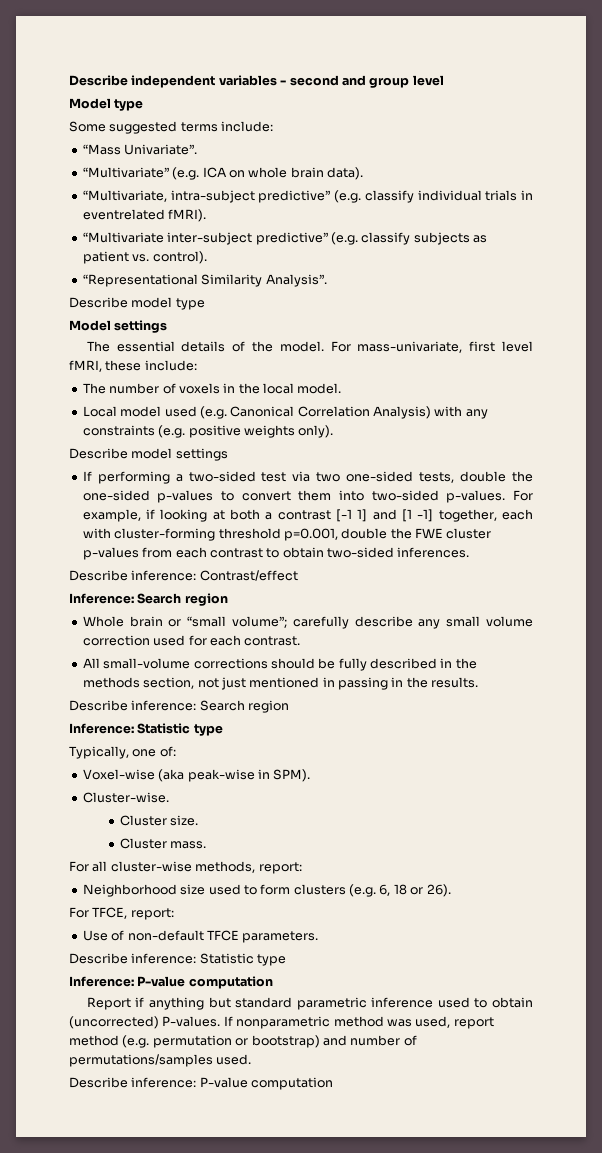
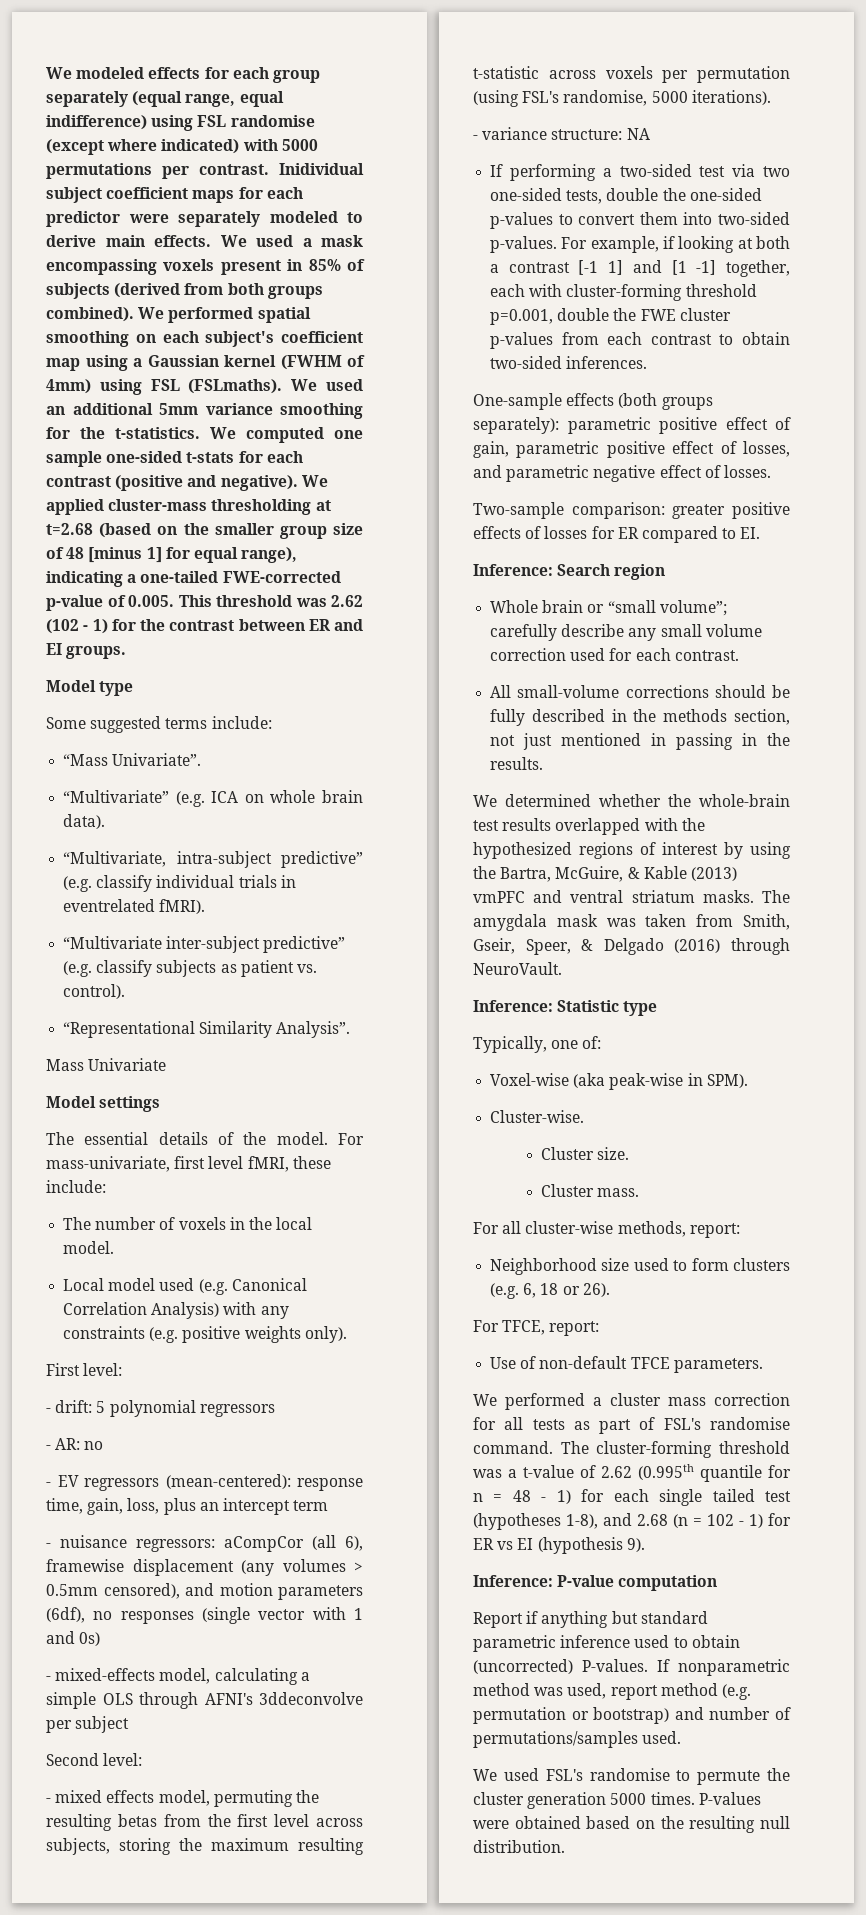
[69,75,444,88] Describe independent variables - second and group level -> [46,67,320,83] [46,91,284,107] [46,115,315,131] [46,139,318,155] [46,163,364,179] [46,187,303,203] [46,211,363,227] [46,235,363,247] [46,259,365,275] [46,283,323,299] [46,307,311,323] [46,331,363,347] [46,355,365,371] [46,379,363,395] [46,403,363,419] [46,427,363,443] [46,451,303,467] [46,475,328,491] [46,499,331,515] [46,523,363,539] [46,547,298,563] [46,571,341,587] [46,595,363,611] [46,619,363,634] [46,643,127,659] We modeled effects for each group separately (equal range, equal indifference) using FSL randomise (except where indicated) with 5000 permutations per contrast. Inidividual subject coefficient maps for each predictor were separately modeled to derive main effects. We used a mask encompassing voxels present in 85% of subjects (derived from both groups combined). We performed spatial smoothing on each subject's coefficient map using a Gaussian kernel (FWHM of 4mm) using FSL (FSLmaths). We used an additional 5mm variance smoothing for the t-statistics. We computed one sample one-sided t-stats for each contrast (positive and negative). We applied cluster-mass thresholding at t=2.68 (based on the smaller group size of 48 [minus 1] for equal range), indicating a one-tailed FWE-corrected p-value of 0.005. This threshold was 2.62 (102 - 1) for the contrast between ER and EI groups.
[69,297,205,310] Describe model type -> [46,1058,167,1071] Mass Univariate
[69,448,228,461] Describe model settings -> [46,1363,123,1376] [46,1400,275,1417] [46,1438,104,1450] [46,1474,363,1491] [46,1498,329,1515] [46,1535,363,1552] [46,1559,363,1576] [46,1583,363,1600] [46,1607,363,1624] [46,1631,101,1646] [46,1668,310,1685] [46,1692,363,1709] [46,1716,130,1733] [46,1753,143,1766] [46,1790,319,1807] [46,1814,363,1831] [46,1838,364,1855] [473,66,790,83] [473,90,771,107] [473,127,650,140] First level: // - drift: 5 polynomial regressors // - AR: no // - EV regressors (mean-centered): response time, gain, loss, plus an intercept term // - nuisance regressors: aCompCor (all 6), framewise displacement (any volumes > 0.5mm censored), and motion parameters (6df), no responses (single vector with 1 and 0s) // - mixed-effects model, calculating a simple OLS through AFNI's 3ddeconvolve per subject // Second level: // - mixed effects model, permuting the resulting betas from the first level across subjects, storing the maximum resulting t-statistic across voxels per permutation (using FSL's randomise, 5000 iterations). // - variance structure: NA
[69,570,298,581] Describe inference: Contrast/effect -> [473,393,713,410] [473,417,791,434] [473,441,790,458] [473,465,771,482] [473,502,790,519] [473,526,761,543] One-sample effects (both groups separately): parametric positive effect of gain, parametric positive effect of losses, and parametric negative effect of losses. // Two-sample comparison: greater positive effects of losses for ER compared to EI.
[69,700,290,713] Describe inference: Search region -> [473,794,790,807] [473,818,705,835] [473,842,791,859] [473,866,737,882] [473,890,790,903] [473,914,790,931] [473,938,790,955] [473,962,562,975] We determined whether the whole-brain test results overlapped with the hypothesized regions of interest by using the Bartra, McGuire, & Kable (2013) vmPFC and ventral striatum masks. The amygdala mask was taken from Smith, Gseir, Speer, & Delgado (2016) through NeuroVault.
[69,953,287,966] Describe inference: Statistic type -> [473,1393,790,1410] [473,1417,790,1434] [473,1441,790,1458] [473,1464,791,1482] [473,1489,791,1506] [473,1513,791,1530] [473,1537,645,1554] We performed a cluster mass correction for all tests as part of FSL's randomise command. The cluster-forming threshold was a t-value of 2.62 (0.995th quantile for n = 48 - 1) for each single tailed test (hypotheses 1-8), and 2.68 (n = 102 - 1) for ER vs EI (hypothesis 9).
[69,1077,334,1090] Describe inference: P-value computation -> [473,1768,790,1785] [473,1792,761,1809] [473,1816,790,1833] [473,1840,565,1853] We used FSL's randomise to permute the cluster generation 5000 times. P-values were obtained based on the resulting null distribution.

